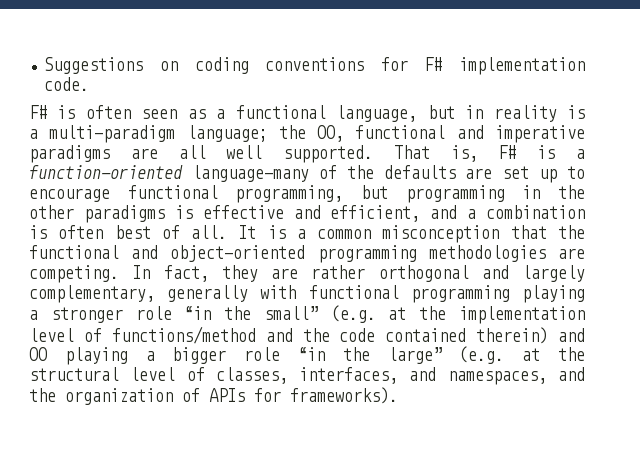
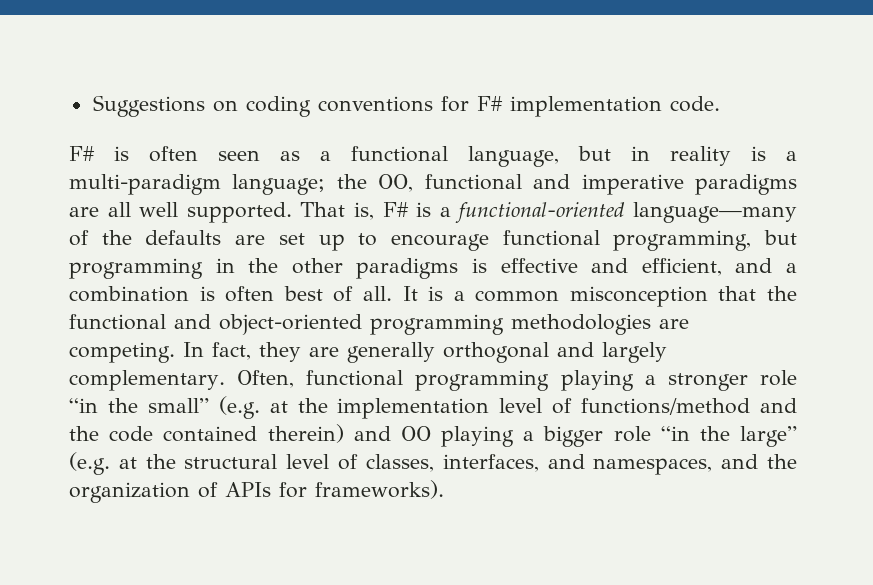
[29,165,183,179] function-oriented -> [455,202,626,223] functional-oriented
[311,265,366,279] rather -> [347,342,435,363] generally
[29,285,297,303] complementary, generally with -> [69,370,295,391] complementary. Often,

